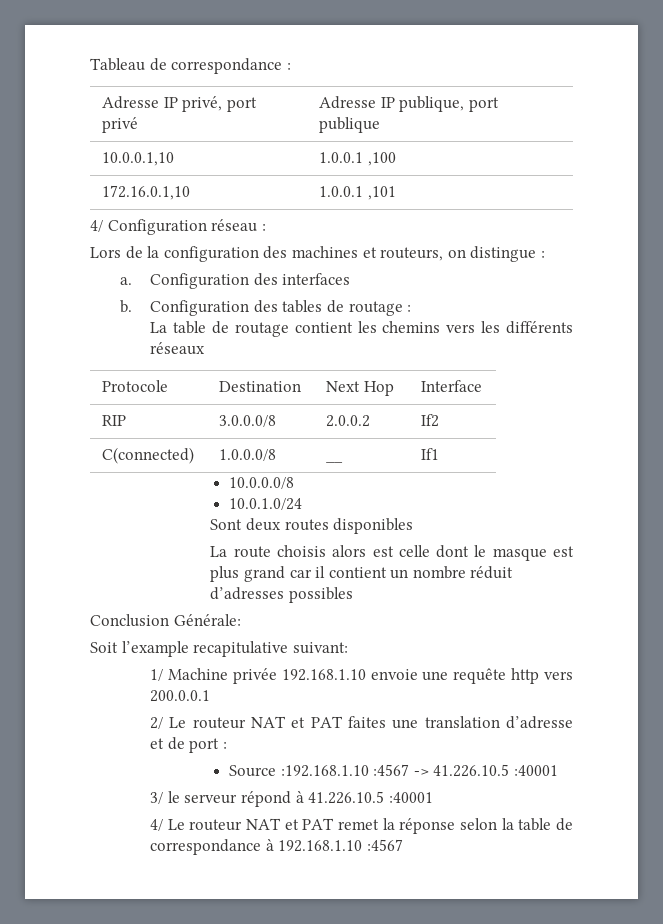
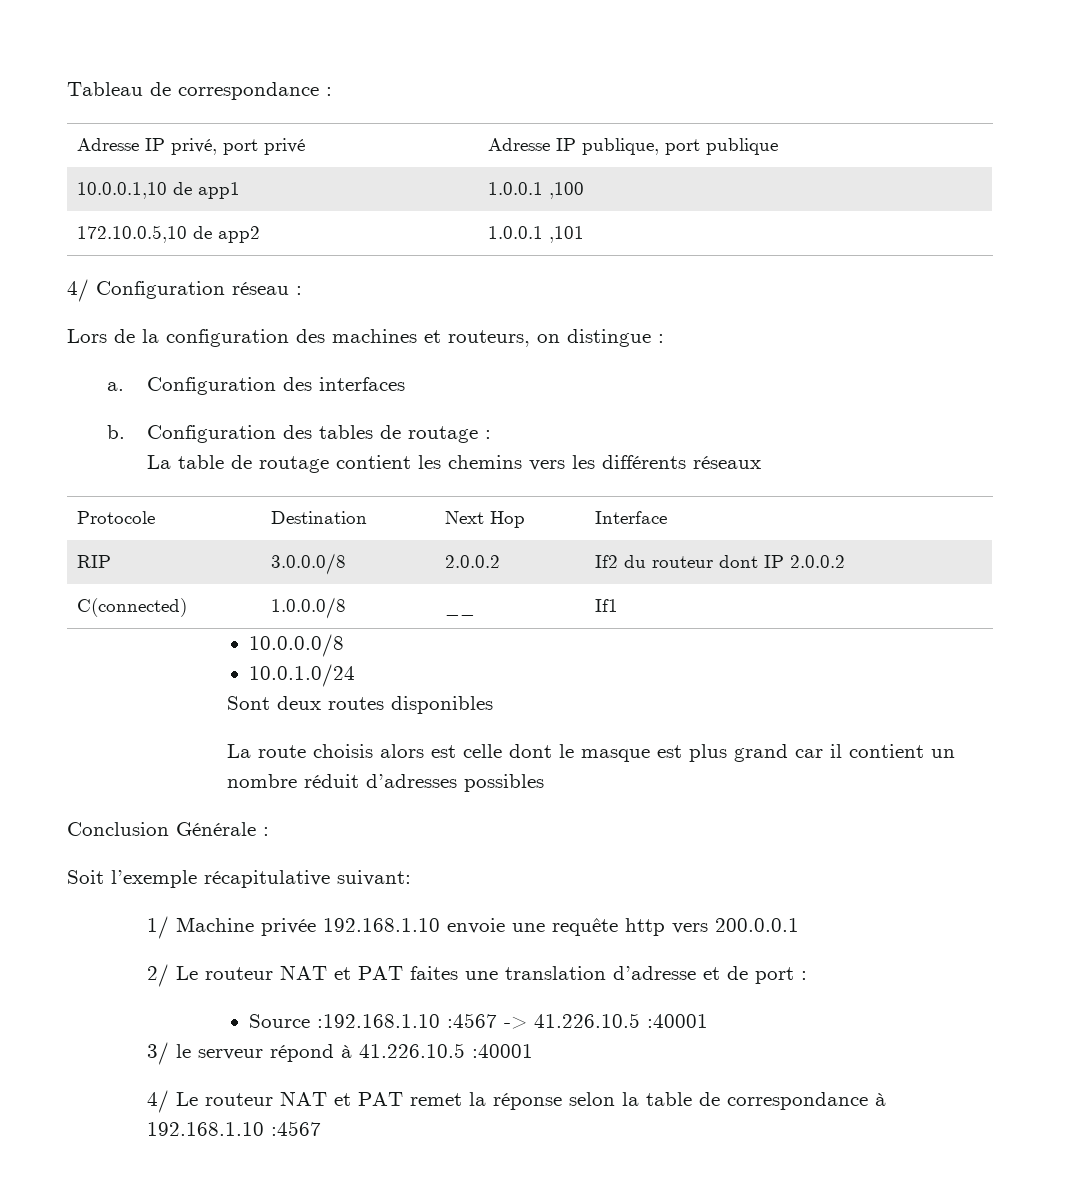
(175, 159) none -> [172,182,240,199] de app1
[102,185,191,200] 172.16.0.1,10 -> [76,225,260,243] 172.10.0.5,10 de app2
(440, 420) none -> [623,555,845,568] du routeur dont IP 2.0.0.2
[173,614,241,626] Générale: -> [176,822,269,836] Générale :
[121,641,289,657] l’example recapitulative -> [111,870,330,888] l’exemple récapitulative

